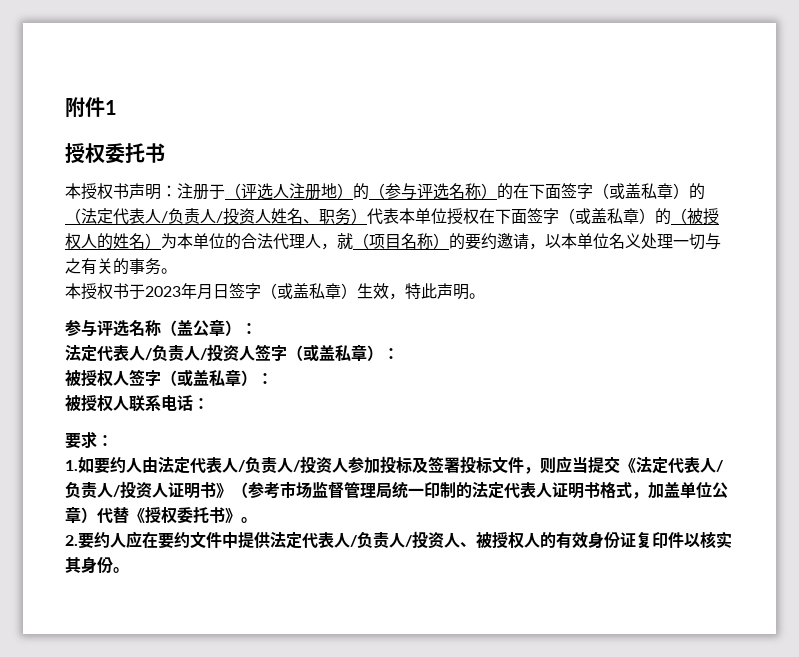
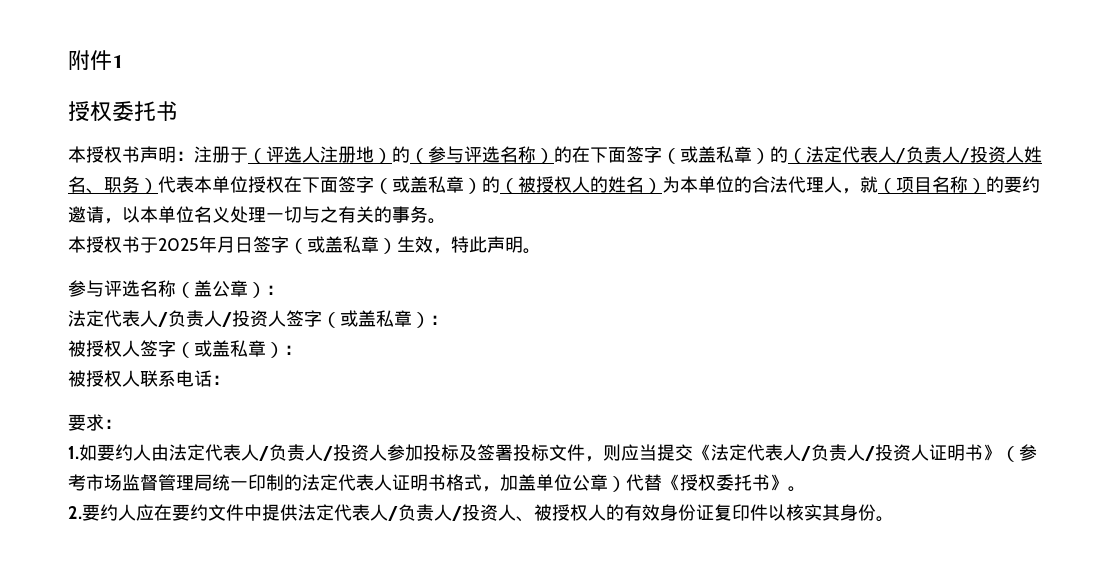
[145,286,181,297] 2023 -> [158,238,199,251] 2025

